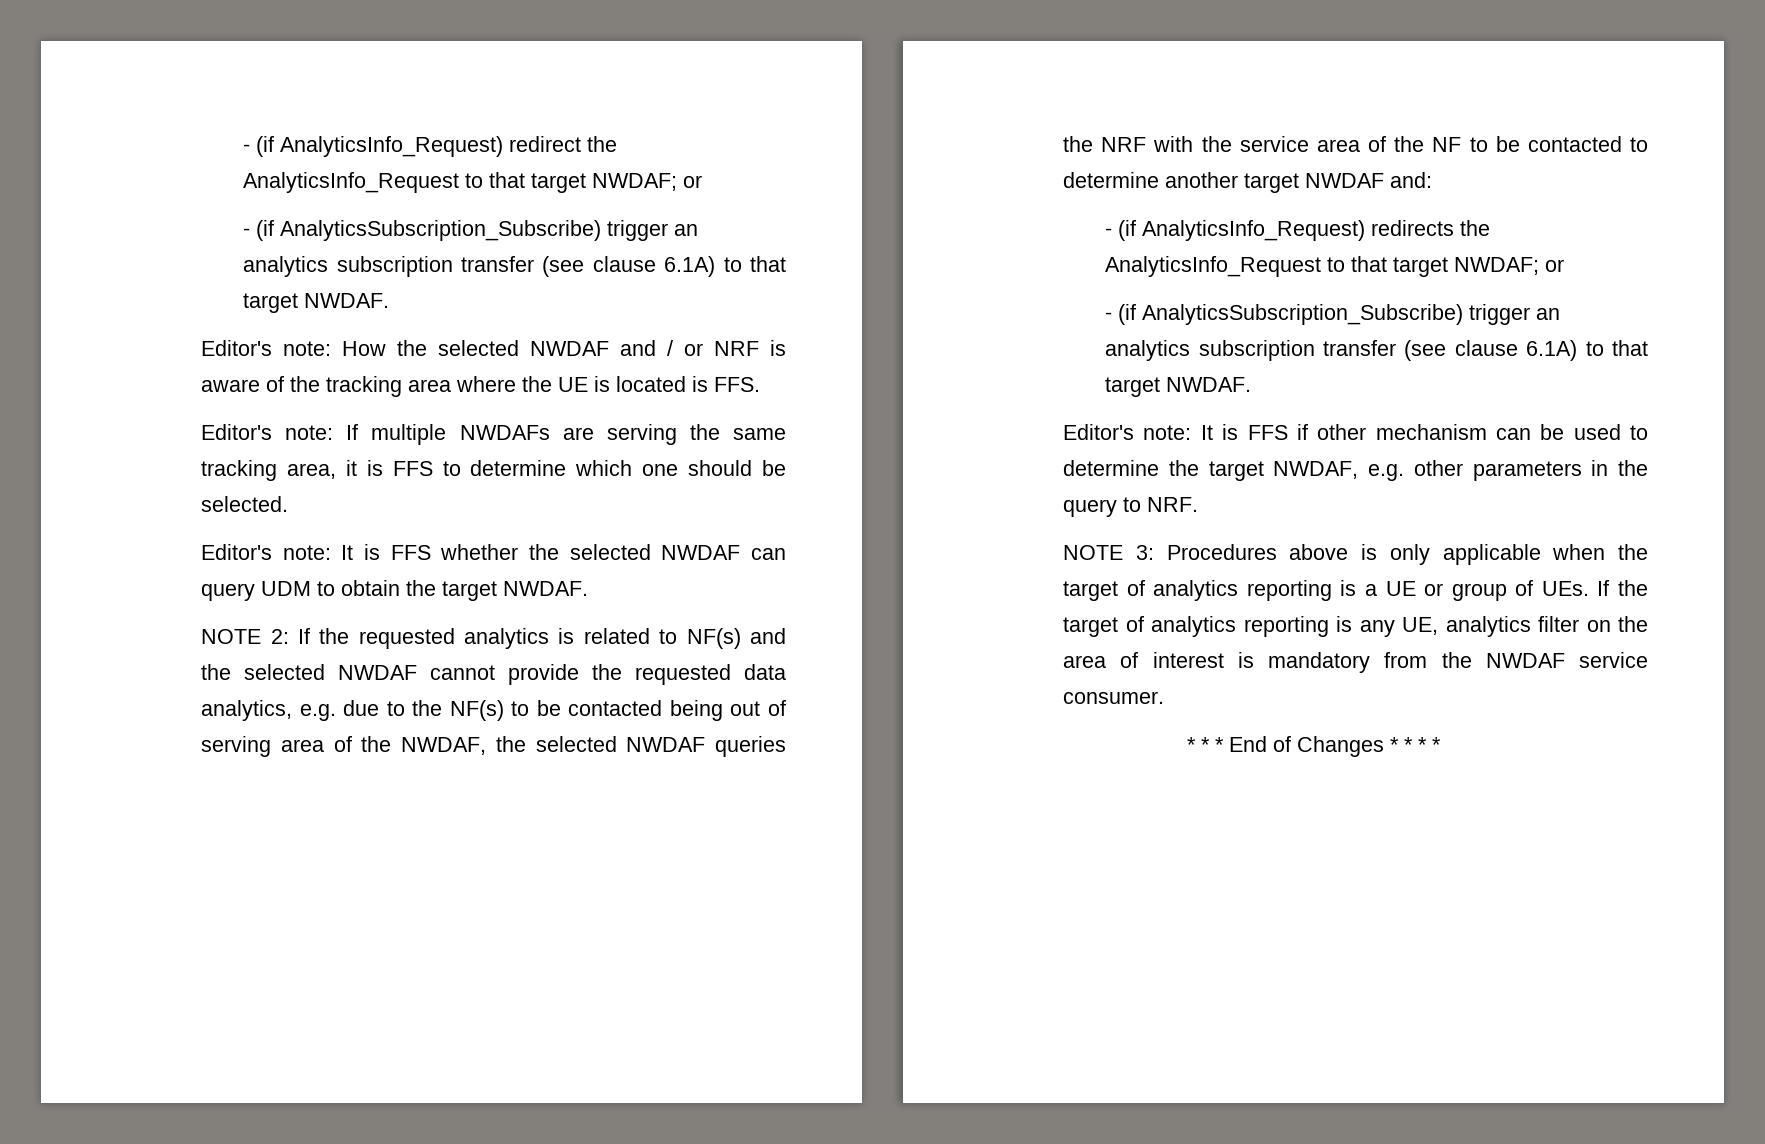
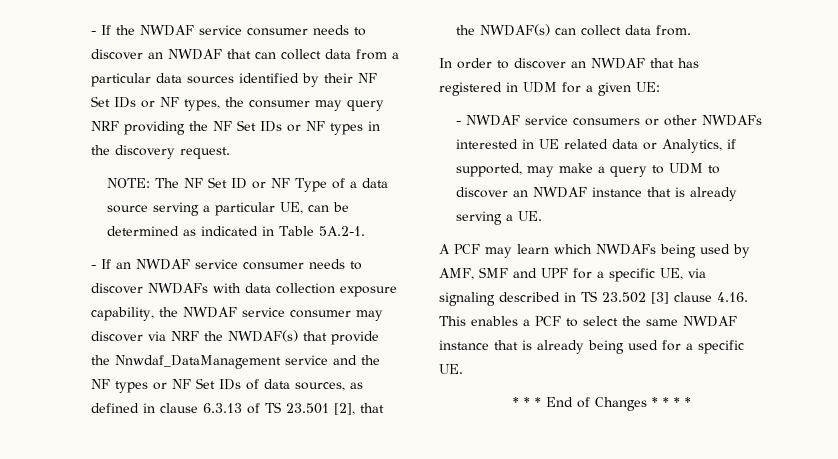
[243,136,618,157] [243,172,703,193] [243,220,699,241] [243,256,786,277] [243,293,390,313] [201,340,787,356] [201,376,761,397] [201,424,787,445] [201,460,786,481] [201,496,289,512] [201,544,786,560] [201,580,589,601] [201,628,786,649] [201,664,786,685] [201,700,787,721] [201,736,787,757] [1063,136,1648,152] [1063,172,1433,193] [1105,220,1491,241] [1105,256,1565,277] [1105,304,1561,325] [1105,340,1648,361] [1105,377,1252,397] [1063,424,1648,440] [1063,460,1648,481] [1063,497,1199,517] [1063,544,1648,565] [1063,580,1648,601] [1063,616,1648,637] [1063,652,1648,673] [1063,691,1165,704] - (if AnalyticsInfo_Request) redirect the AnalyticsInfo_Request to that target NWDAF; or // - (if AnalyticsSubscription_Subscribe) trigger an analytics subscription transfer (see clause 6.1A) to that target NWDAF. // Editor's note: How the selected NWDAF and / or NRF is aware of the tracking area where the UE is located is FFS. // Editor's note: If multiple NWDAFs are serving the same tracking area, it is FFS to determine which one should be selected. // Editor's note: It is FFS whether the selected NWDAF can query UDM to obtain the target NWDAF. // NOTE 2: If the requested analytics is related to NF(s) and the selected NWDAF cannot provide the requested data analytics, e.g. due to the NF(s) to be contacted being out of serving area of the NWDAF, the selected NWDAF queries the NRF with the service area of the NF to be contacted to determine another target NWDAF and: // - (if AnalyticsInfo_Request) redirects the AnalyticsInfo_Request to that target NWDAF; or // - (if AnalyticsSubscription_Subscribe) trigger an analytics subscription transfer (see clause 6.1A) to that target NWDAF. // Editor's note: It is FFS if other mechanism can be used to determine the target NWDAF, e.g. other parameters in the query to NRF. // NOTE 3: Procedures above is only applicable when the target of analytics reporting is a UE or group of UEs. If the target of analytics reporting is any UE, analytics filter on the area of interest is mandatory from the NWDAF service consumer. -> [90,25,366,36] [90,49,399,60] [90,73,377,87] [90,96,384,111] [90,120,380,135] [90,145,230,159] [107,177,389,192] [107,202,350,216] [107,226,366,236] [90,259,362,270] [90,283,397,297] [90,307,383,321] [90,330,379,345] [90,355,380,369] [90,378,363,393] [90,402,384,415] [455,24,691,36] [439,58,699,69] [439,82,660,96] [455,115,762,126] [455,139,736,153] [455,163,720,177] [455,187,737,201] [455,211,542,225] [439,244,750,258] [439,267,706,282] [439,291,748,306] [439,316,737,327] [439,340,744,354] [439,364,463,374] - If the NWDAF service consumer needs to discover an NWDAF that can collect data from a particular data sources identified by their NF Set IDs or NF types, the consumer may query NRF providing the NF Set IDs or NF types in the discovery request. // NOTE: The NF Set ID or NF Type of a data source serving a particular UE, can be determined as indicated in Table 5A.2-1. // - If an NWDAF service consumer needs to discover NWDAFs with data collection exposure capability, the NWDAF service consumer may discover via NRF the NWDAF(s) that provide the Nnwdaf_DataManagement service and the NF types or NF Set IDs of data sources, as defined in clause 6.3.13 of TS 23.501 [2], that the NWDAF(s) can collect data from. // In order to discover an NWDAF that has registered in UDM for a given UE: // - NWDAF service consumers or other NWDAFs interested in UE related data or Analytics, if supported, may make a query to UDM to discover an NWDAF instance that is already serving a UE. // A PCF may learn which NWDAFs being used by AMF, SMF and UPF for a specific UE, via signaling described in TS 23.502 [3] clause 4.16. This enables a PCF to select the same NWDAF instance that is already being used for a specific UE.

